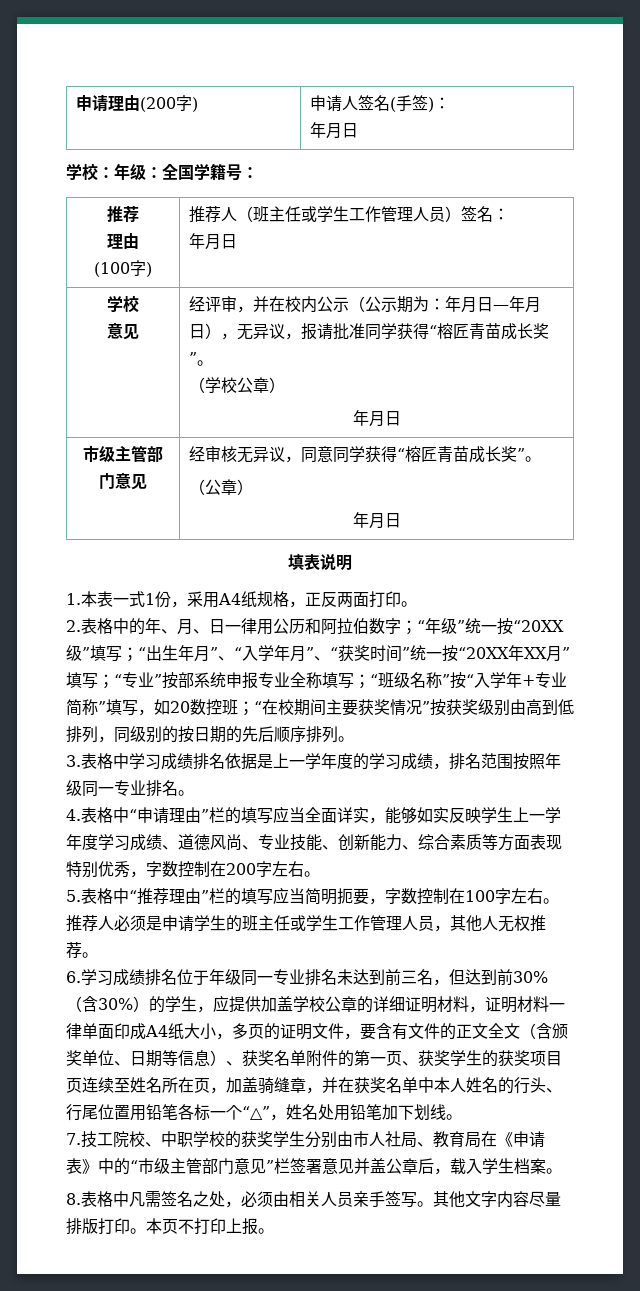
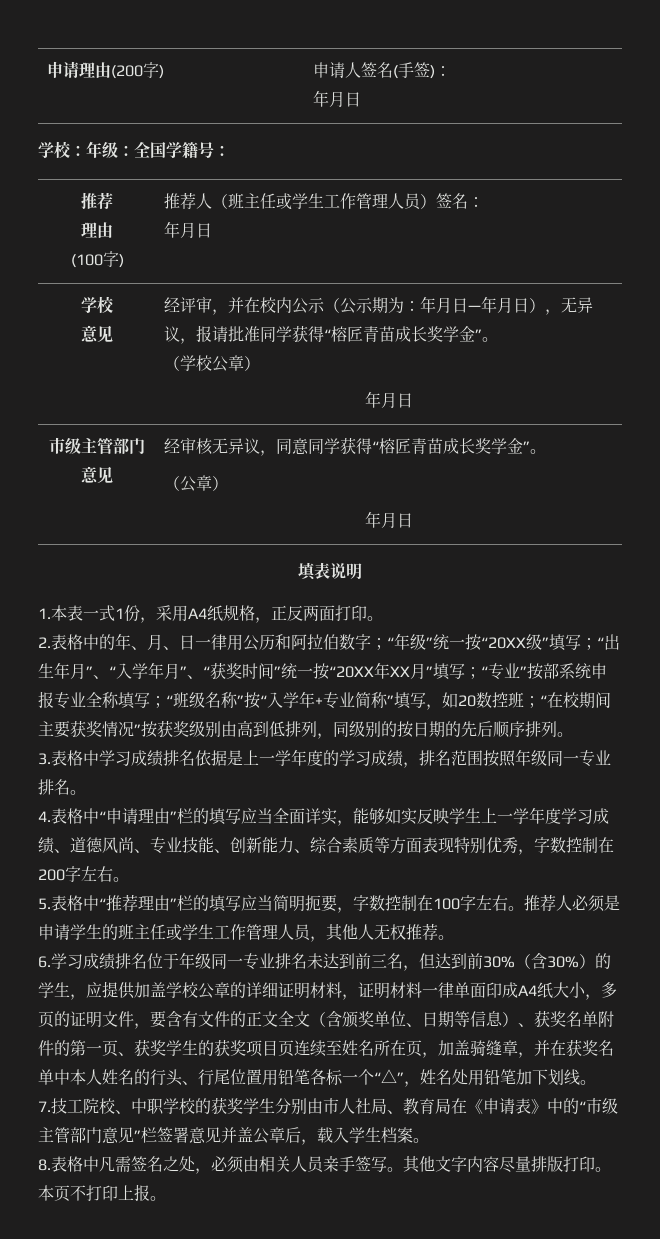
(550, 331) none -> [442,326,475,342] 学金
(518, 454) none -> [490,438,523,454] 学金

